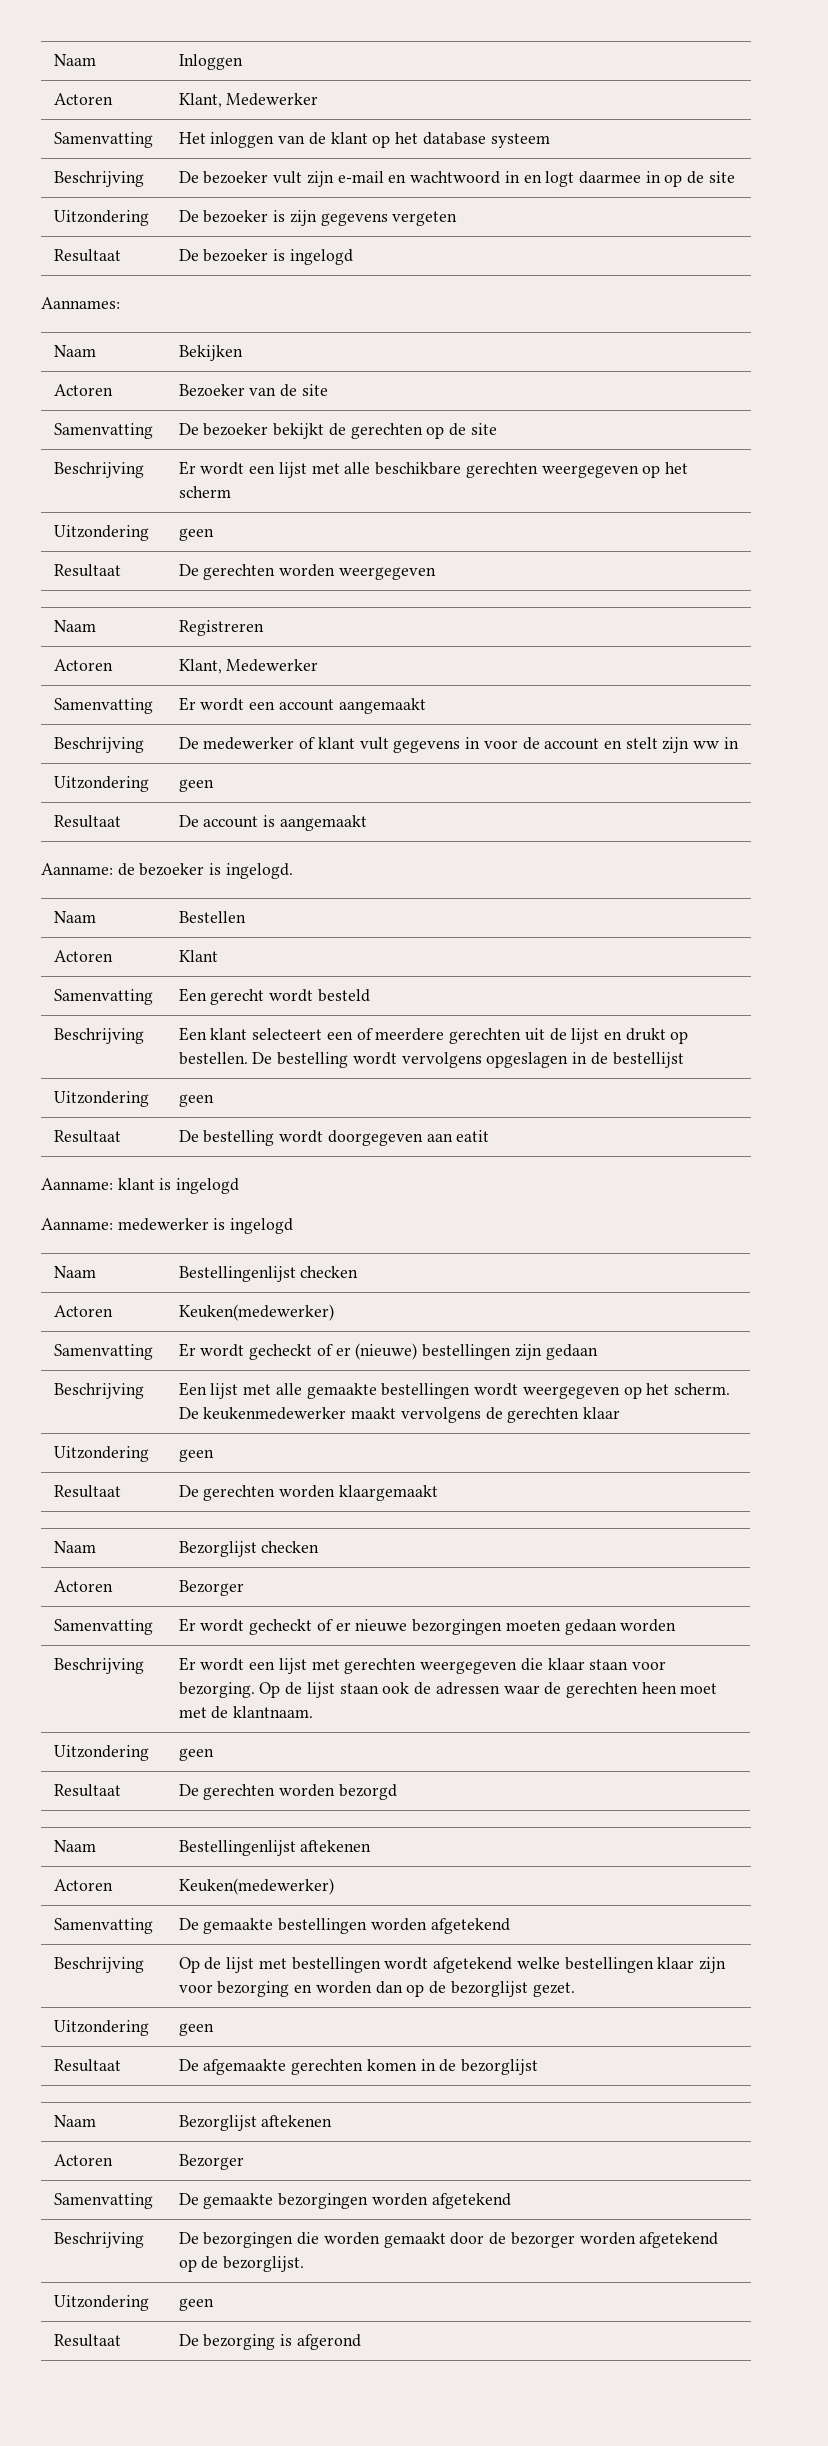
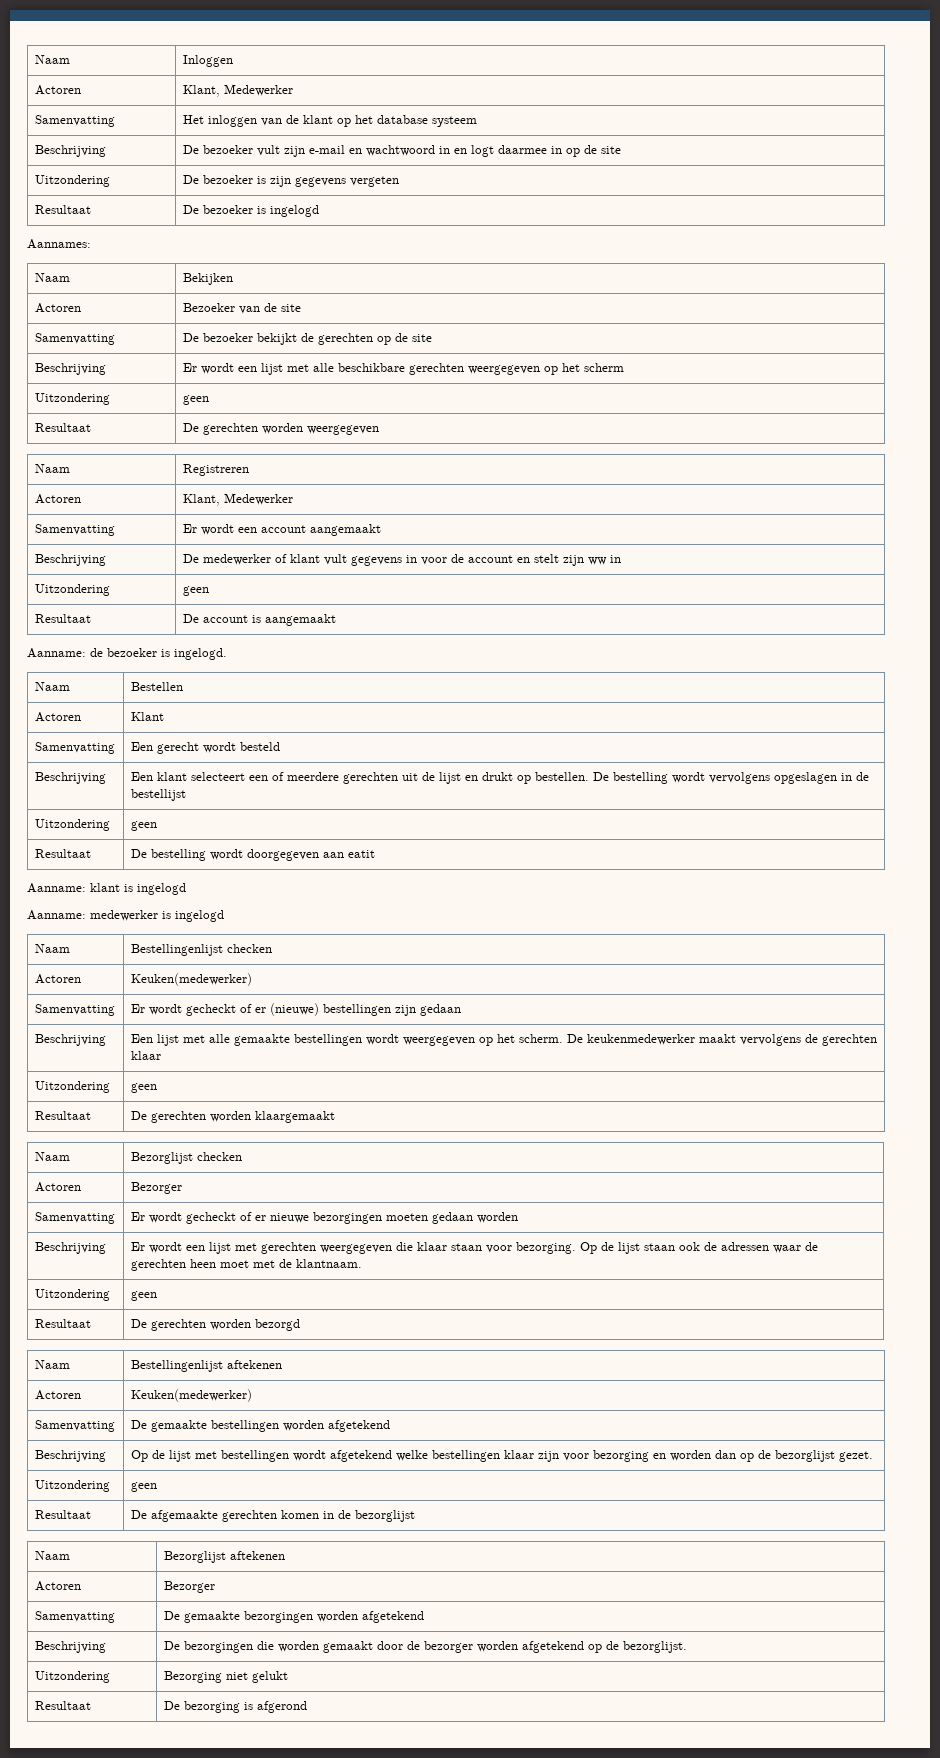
[178,2298,214,2311] geen -> [163,1671,288,1683] Bezorging niet gelukt

